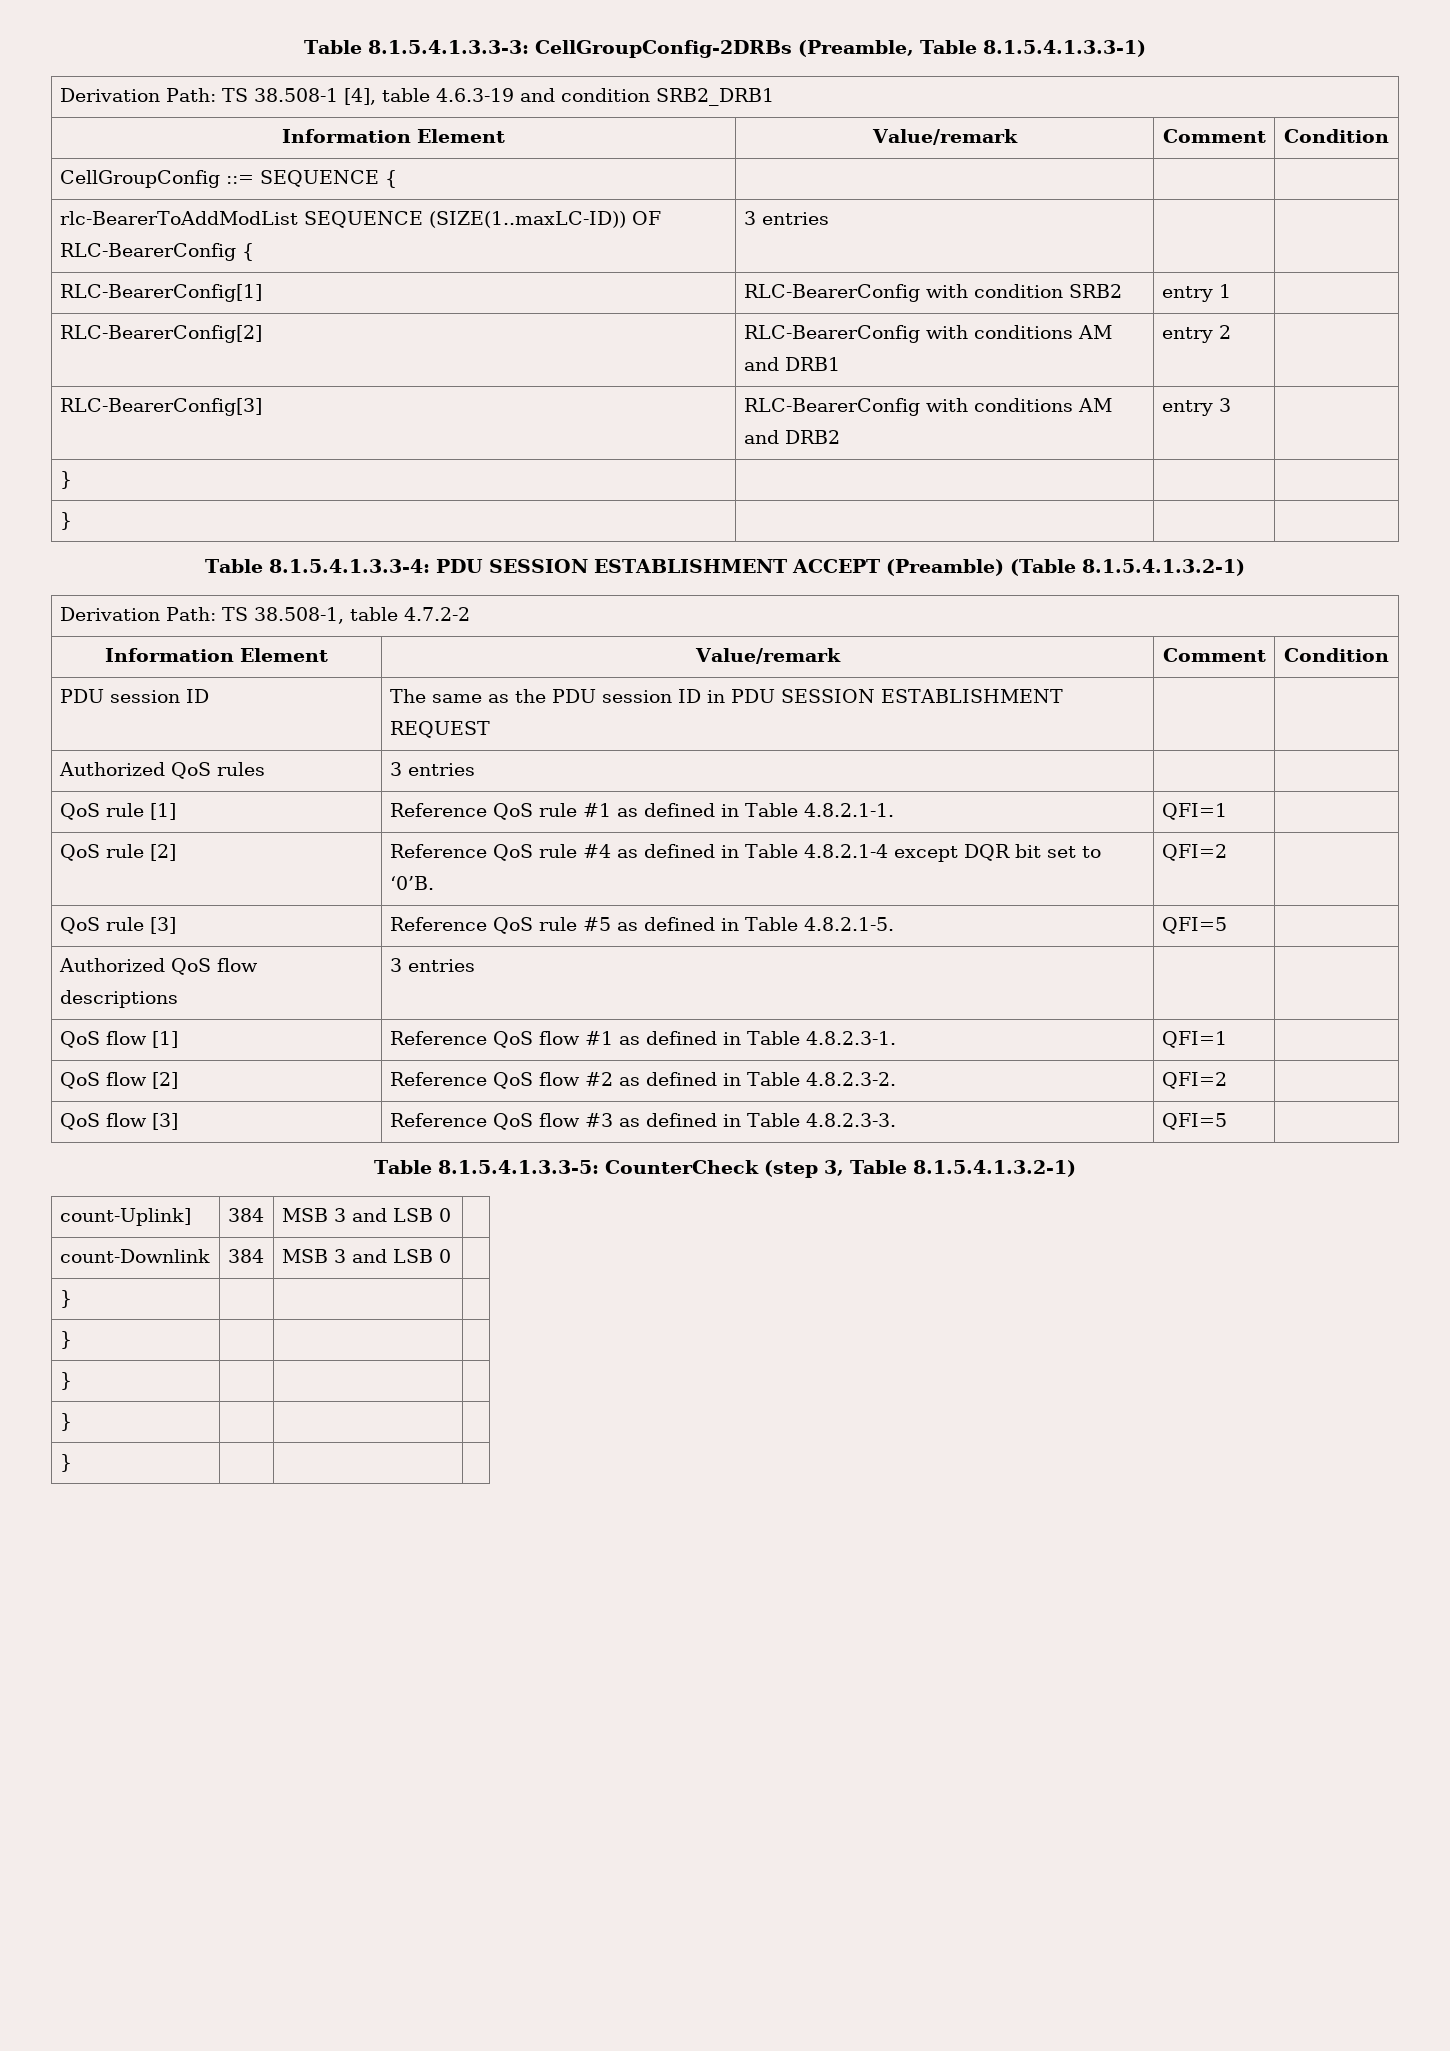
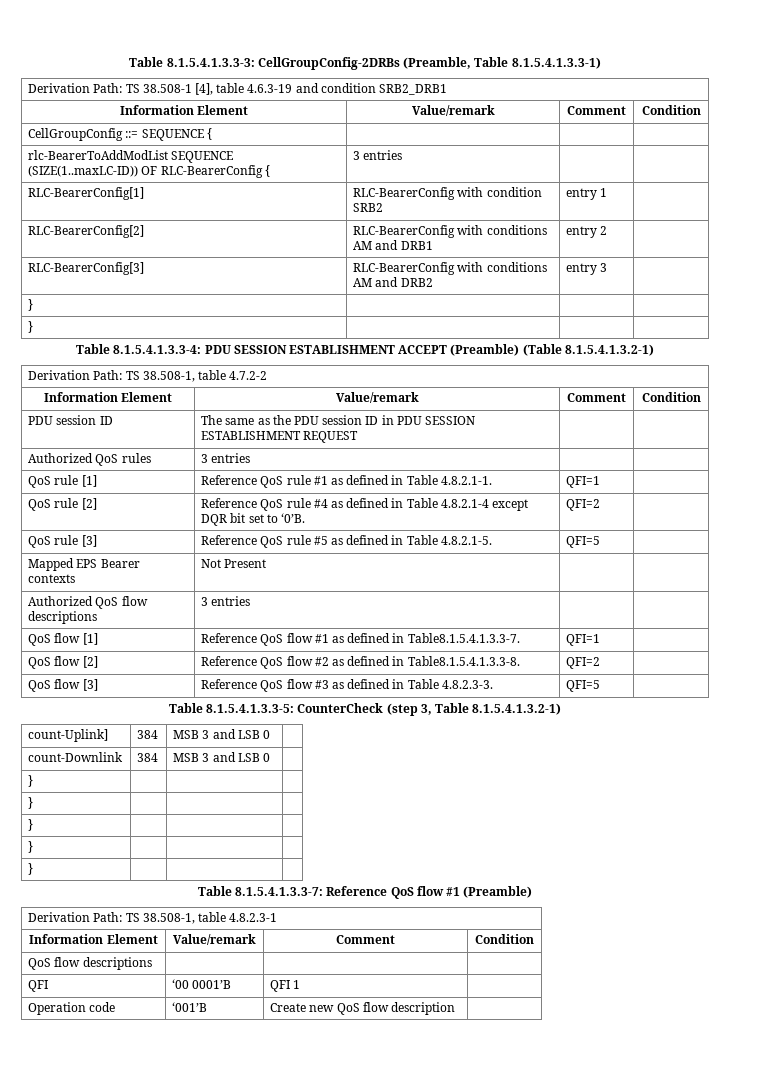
(1227, 925) none -> [28,558,140,571] [28,574,76,583] [201,559,267,568] // Mapped EPS Bearer contexts | Not Present | |
[746,1031,896,1045] Table 4.8.2.3-1. -> [407,633,520,643] Table8.1.5.4.1.3.3-7.
[746,1072,896,1086] Table 4.8.2.3-2. -> [407,656,520,666] Table8.1.5.4.1.3.3-8.
(72, 1463) none -> [197,886,533,899] [28,912,278,924] [29,934,158,944] [173,934,256,945] [336,935,395,944] [475,934,534,944] [28,957,152,970] [28,980,49,992] [172,979,232,989] [270,980,301,992] [28,1002,116,1015] [172,1002,208,1012] [270,1002,456,1015] // Table 8.1.5.4.1.3.3-7: Reference QoS flow #1 (Preamble) // Derivation Path: TS 38.508-1, table 4.8.2.3-1 // Information Element | Value/remark | Comment | Condition // QoS flow descriptions | | | // QFI | ‘00 0001’B | QFI 1 | // Operation code | ‘001’B | Create new QoS flow description |

